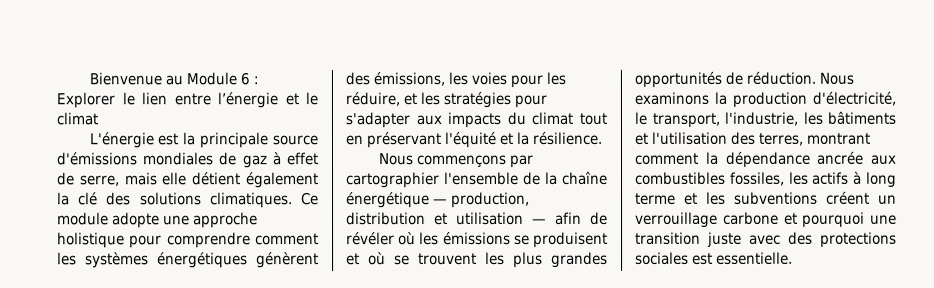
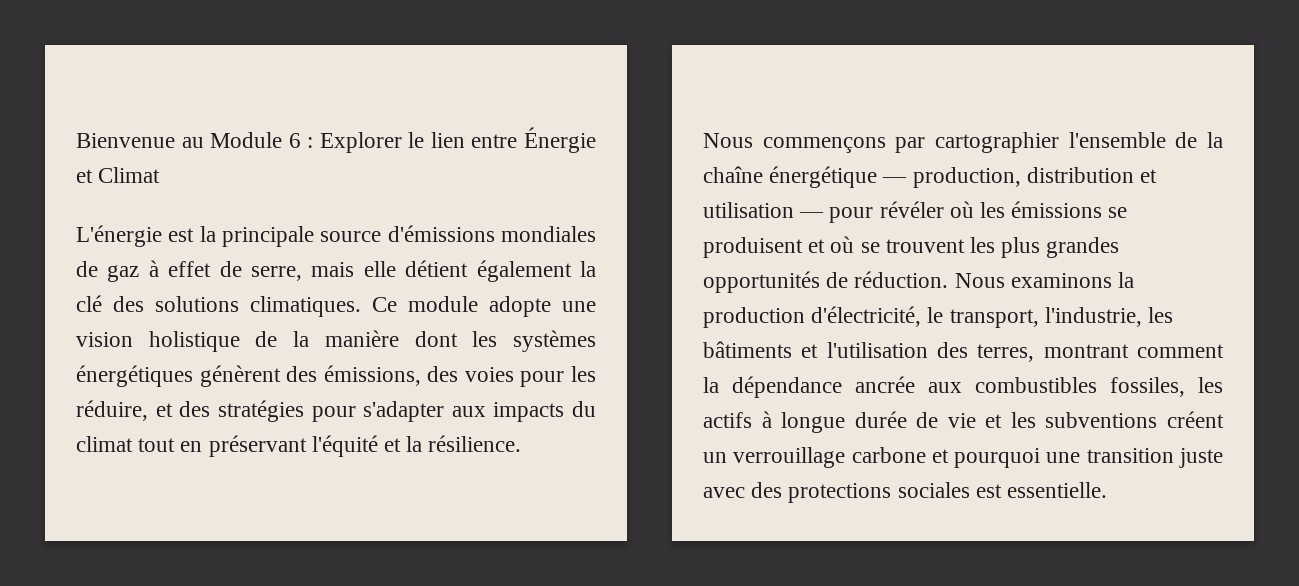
[217,92,318,109] [56,112,98,126] l’énergie et le climat -> [524,127,596,153] [76,167,161,183] Énergie et Climat
[193,212,258,229] [57,232,319,249] approche holistique pour comprendre comment -> [76,330,458,352] vision holistique de la manière dont
[448,71,468,86] les -> [427,366,459,382] des
[420,92,440,106] les -> [179,401,211,417] des
[555,211,608,225] afin de -> [829,207,874,223] pour
[866,171,897,188] [635,192,676,205] long terme -> [781,411,976,433] longue durée de vie

